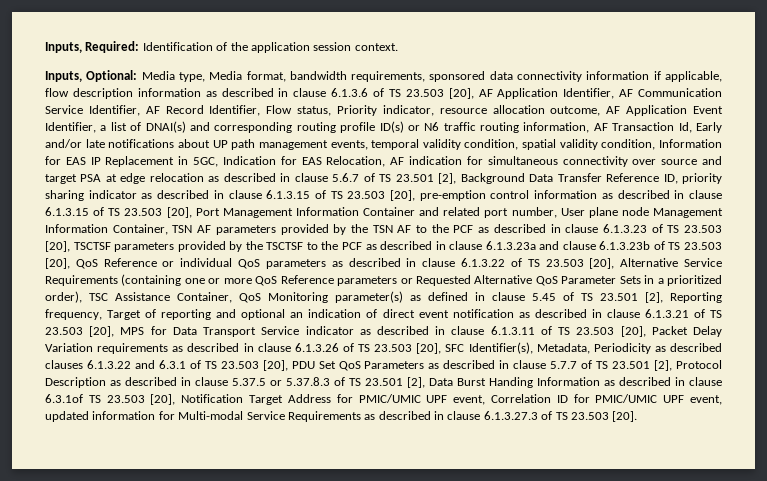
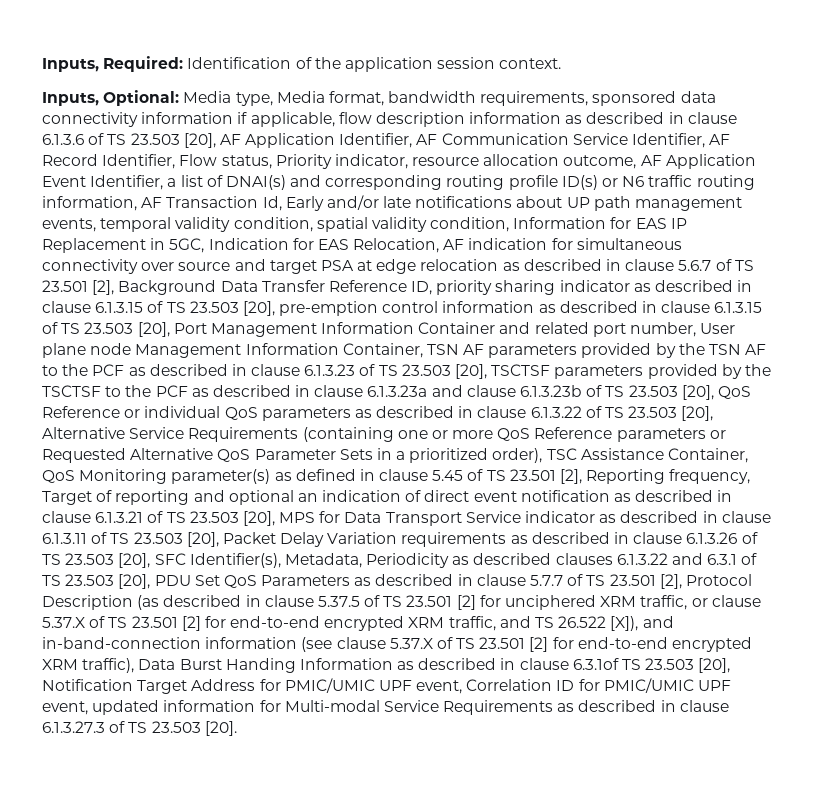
[110,380,121,386] as -> [137,595,160,610] (as
[270,377,425,388] or 5.37.8.3 of TS 23.501 [2], -> [364,595,761,610] [42,616,674,631] [42,637,753,652] [42,658,135,673] of TS 23.501 [2] for unciphered XRM traffic, or clause 5.37.X of TS 23.501 [2] for end-to-end encrypted XRM traffic, and TS 26.522 [X]), and in-band-connection information (see clause 5.37.X of TS 23.501 [2] for end-to-end encrypted XRM traffic),

